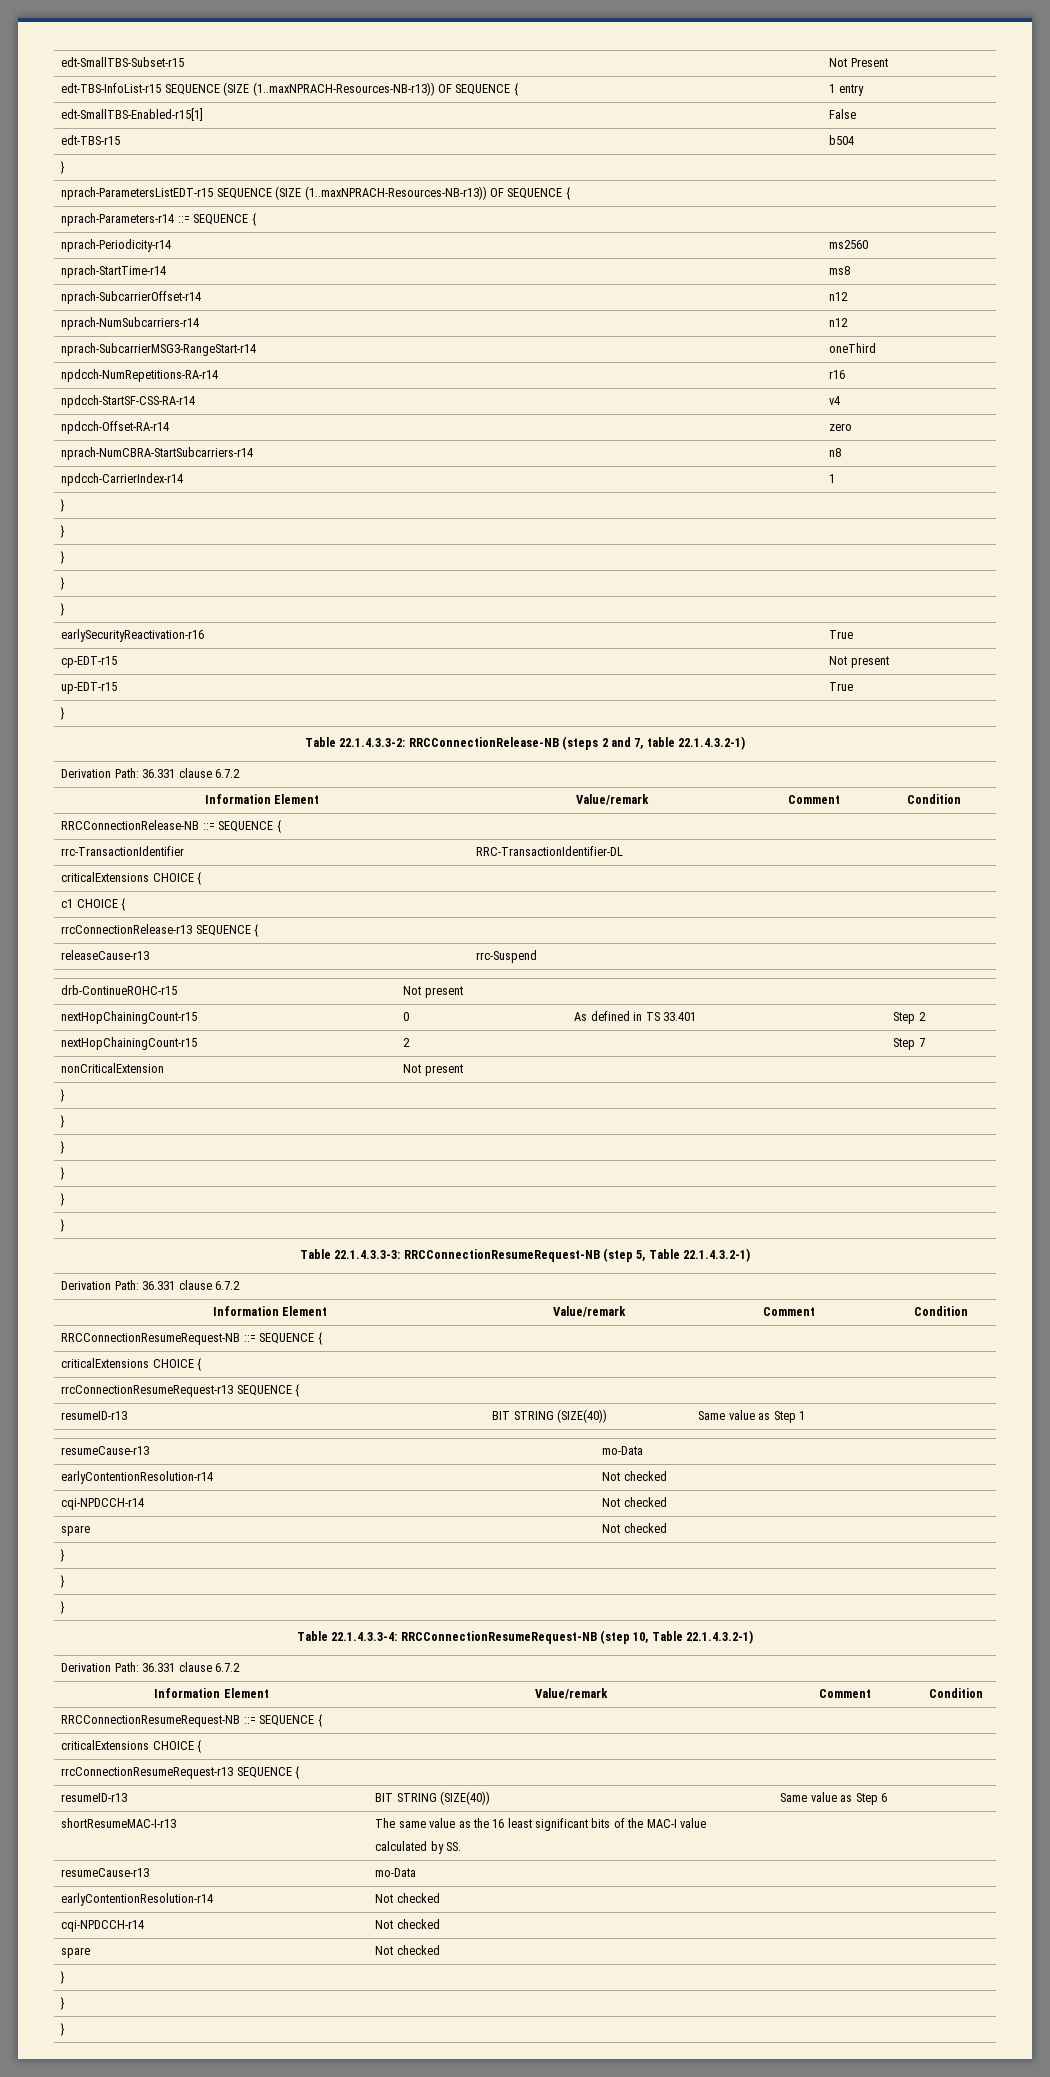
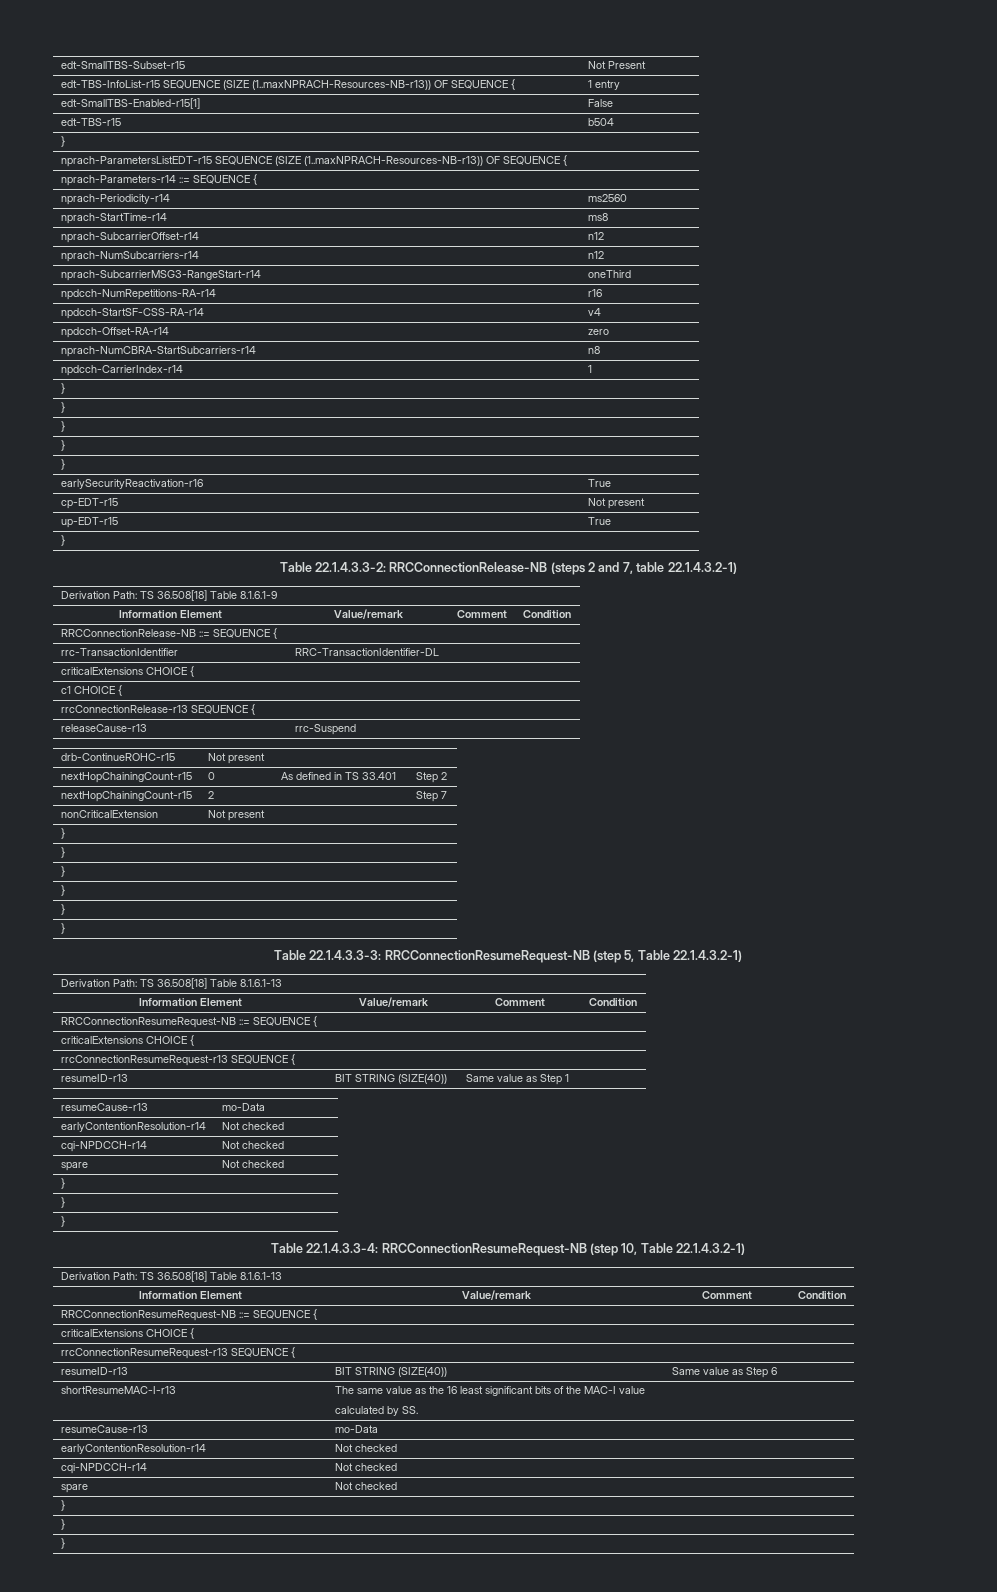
[142,768,240,778] 36.331 clause 6.7.2 -> [139,590,277,601] TS 36.508[18] Table 8.1.6.1-9
[142,1280,240,1290] 36.331 clause 6.7.2 -> [139,978,282,989] TS 36.508[18] Table 8.1.6.1-13
[142,1662,240,1672] 36.331 clause 6.7.2 -> [139,1271,282,1282] TS 36.508[18] Table 8.1.6.1-13

